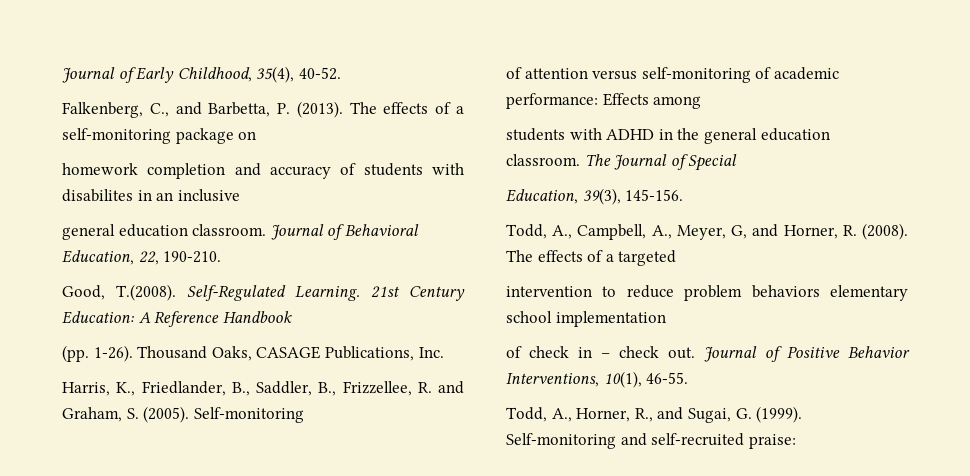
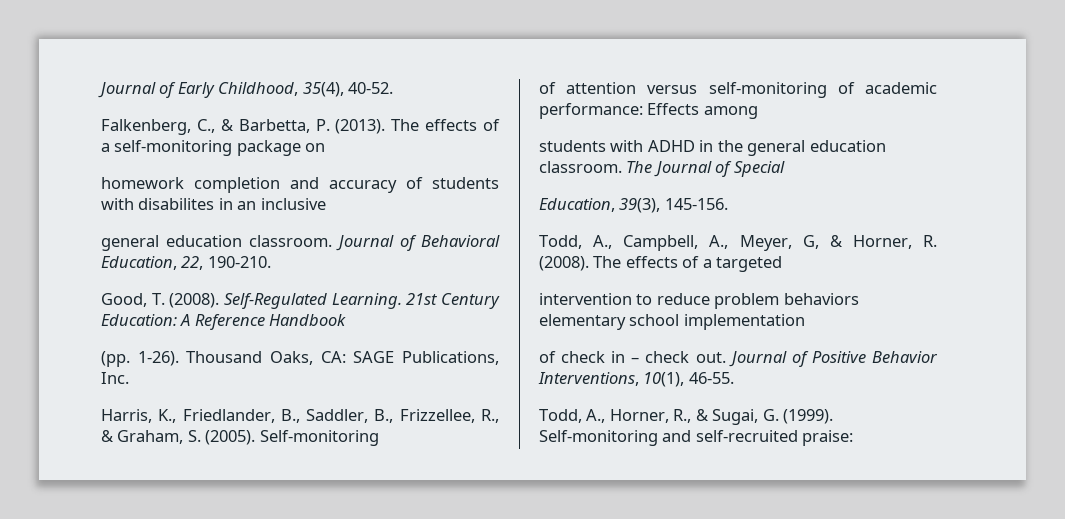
[175,102,202,115] and -> [220,119,234,131] &
[116,284,176,301] T.(2008). -> [151,293,220,308] T. (2008).
[256,346,321,359] CASAGE -> [320,351,395,363] CA: SAGE
[417,381,464,394] R. and -> [480,409,499,423] [101,430,114,442] R., &
[752,224,779,237] and -> [829,235,843,247] &
[657,407,684,420] and -> [695,409,709,421] &

